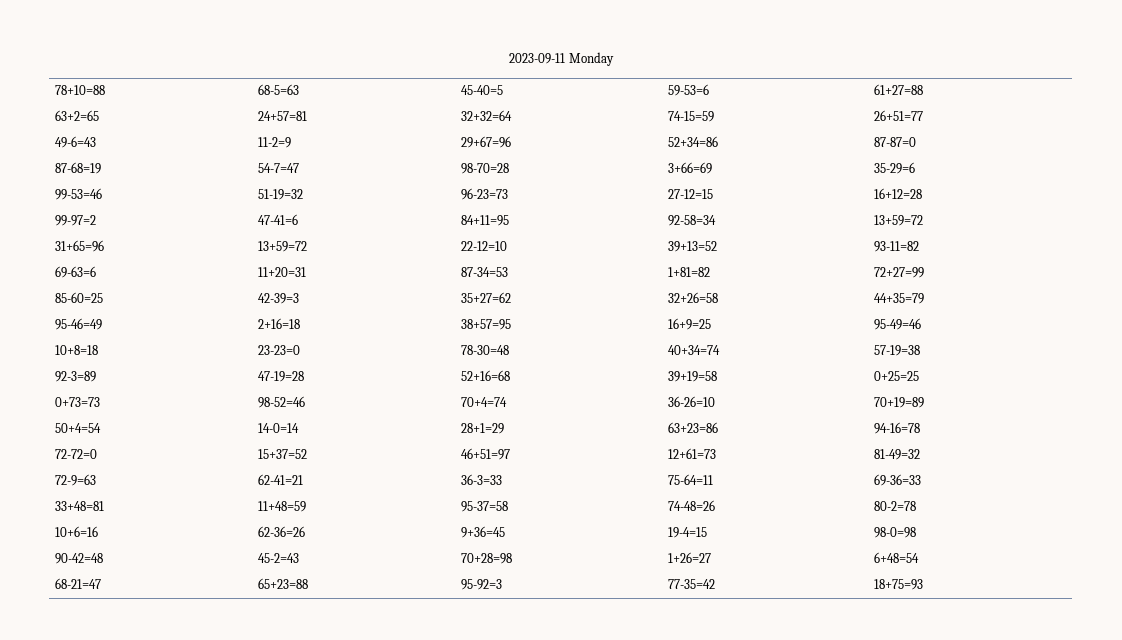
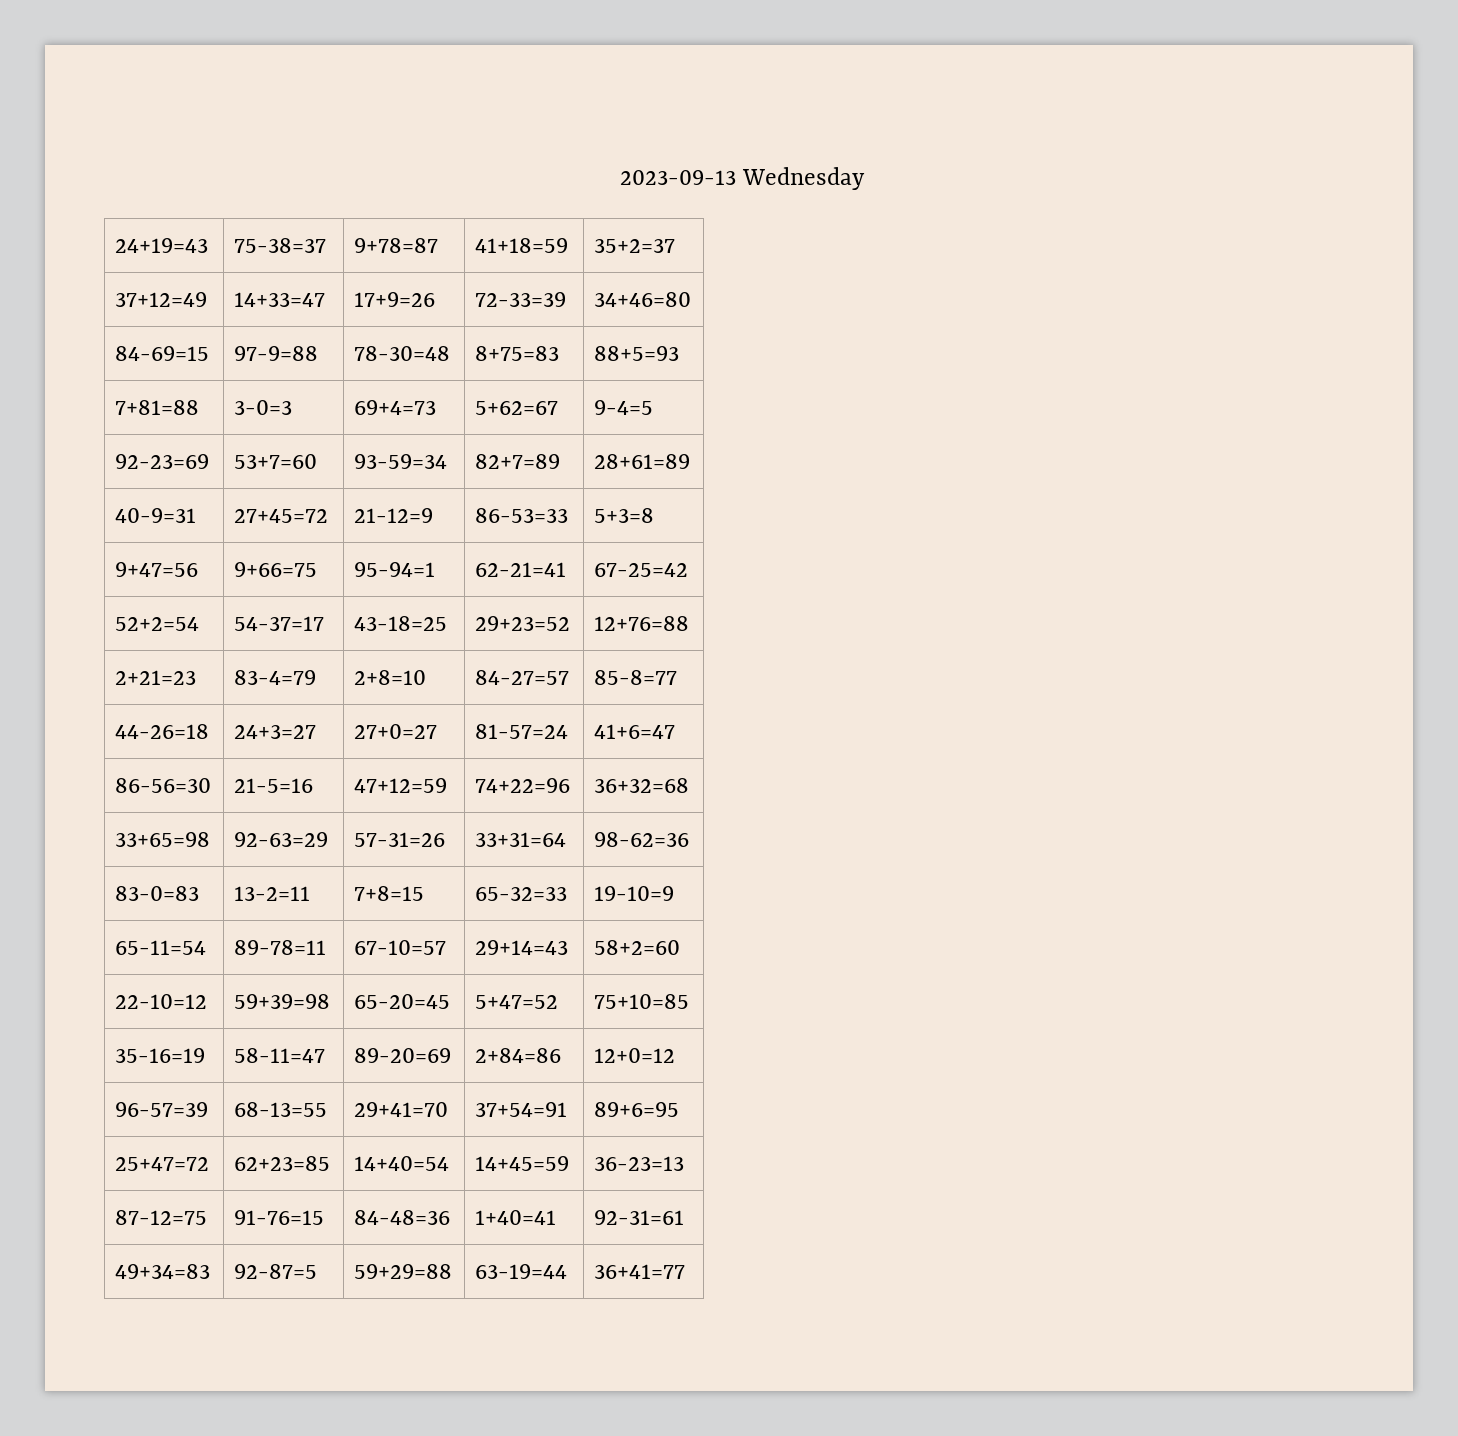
[509,52,614,66] [54,85,105,95] [257,84,299,95] [460,85,503,95] [667,84,709,96] [873,84,923,95] [54,110,99,121] [257,111,307,121] [460,110,512,121] [667,111,714,122] [873,110,923,121] [54,136,96,148] [257,137,291,148] [460,136,511,148] [667,136,718,147] [873,137,916,147] [54,162,101,174] [257,163,299,173] [460,163,509,174] [667,162,712,174] [873,162,915,174] [54,188,102,200] [257,189,303,200] [460,188,508,200] [667,189,713,199] [873,188,922,199] [54,215,96,226] [257,214,298,225] [460,215,509,226] [667,215,716,226] [873,215,923,226] [54,240,104,252] [257,241,307,252] [460,241,507,251] [667,241,717,252] [873,241,919,252] [54,266,96,278] [257,267,306,277] [460,267,508,277] [667,267,710,277] [873,267,924,278] [54,292,103,303] [257,293,299,304] [460,292,511,303] [667,292,718,303] [873,293,924,304] [54,318,102,330] [257,318,300,329] [460,319,511,330] [667,318,711,330] [873,318,921,330] [54,345,98,355] [257,345,300,355] [460,345,509,355] [667,345,720,355] [873,345,920,356] [54,371,96,382] [257,371,304,382] [460,370,510,381] [667,371,717,382] [873,371,919,381] [54,397,100,407] [257,396,305,408] [460,397,507,407] [667,396,715,407] [873,397,924,408] [54,423,101,433] [257,423,299,433] [460,423,504,434] [667,422,718,433] [873,422,920,434] [54,449,97,459] [257,449,307,459] [460,448,510,460] [667,448,716,459] [873,449,920,460] [54,474,96,486] [257,474,303,485] [460,474,502,485] [667,474,713,485] [873,474,921,486] [54,501,104,511] [257,501,306,512] [460,501,508,512] [667,500,715,511] [873,501,916,511] [54,526,98,537] [257,526,305,537] [460,526,505,538] [667,527,707,538] [873,527,916,538] [54,553,103,564] [257,553,299,563] [460,553,512,564] [667,552,711,563] [873,552,919,563] [54,578,101,589] [257,578,308,589] [460,579,502,590] [667,579,715,589] [873,579,923,590] 2023-09-11 Monday // 78+10=88 | 68-5=63 | 45-40=5 | 59-53=6 | 61+27=88 // 63+2=65 | 24+57=81 | 32+32=64 | 74-15=59 | 26+51=77 // 49-6=43 | 11-2=9 | 29+67=96 | 52+34=86 | 87-87=0 // 87-68=19 | 54-7=47 | 98-70=28 | 3+66=69 | 35-29=6 // 99-53=46 | 51-19=32 | 96-23=73 | 27-12=15 | 16+12=28 // 99-97=2 | 47-41=6 | 84+11=95 | 92-58=34 | 13+59=72 // 31+65=96 | 13+59=72 | 22-12=10 | 39+13=52 | 93-11=82 // 69-63=6 | 11+20=31 | 87-34=53 | 1+81=82 | 72+27=99 // 85-60=25 | 42-39=3 | 35+27=62 | 32+26=58 | 44+35=79 // 95-46=49 | 2+16=18 | 38+57=95 | 16+9=25 | 95-49=46 // 10+8=18 | 23-23=0 | 78-30=48 | 40+34=74 | 57-19=38 // 92-3=89 | 47-19=28 | 52+16=68 | 39+19=58 | 0+25=25 // 0+73=73 | 98-52=46 | 70+4=74 | 36-26=10 | 70+19=89 // 50+4=54 | 14-0=14 | 28+1=29 | 63+23=86 | 94-16=78 // 72-72=0 | 15+37=52 | 46+51=97 | 12+61=73 | 81-49=32 // 72-9=63 | 62-41=21 | 36-3=33 | 75-64=11 | 69-36=33 // 33+48=81 | 11+48=59 | 95-37=58 | 74-48=26 | 80-2=78 // 10+6=16 | 62-36=26 | 9+36=45 | 19-4=15 | 98-0=98 // 90-42=48 | 45-2=43 | 70+28=98 | 1+26=27 | 6+48=54 // 68-21=47 | 65+23=88 | 95-92=3 | 77-35=42 | 18+75=93 -> [619,167,866,190] [115,238,209,253] [234,238,327,253] [354,238,439,253] [475,238,569,253] [594,239,676,253] [115,292,208,307] [234,292,326,307] [354,292,436,307] [475,292,567,307] [594,292,692,307] [115,346,210,361] [234,346,319,361] [354,346,451,361] [475,346,560,361] [594,346,680,361] [115,400,200,415] [234,400,293,415] [354,400,437,415] [475,401,559,415] [594,400,654,415] [115,454,210,469] [234,454,318,469] [354,454,448,469] [475,454,561,469] [594,454,691,469] [115,508,197,523] [234,509,329,523] [354,508,434,523] [475,508,569,523] [594,508,655,523] [115,562,199,577] [234,562,318,577] [354,562,436,577] [475,562,567,577] [594,563,689,577] [115,617,200,631] [234,616,325,631] [354,616,448,631] [475,616,571,631] [594,616,690,631] [115,670,197,685] [234,670,317,685] [354,670,427,685] [475,670,570,685] [594,670,678,685] [115,724,210,739] [234,725,317,739] [354,724,438,739] [475,724,569,739] [594,724,676,739] [115,778,212,793] [234,778,314,793] [354,778,448,793] [475,778,571,793] [594,778,690,793] [115,832,211,847] [234,832,329,847] [354,832,446,847] [475,832,567,847] [594,832,690,847] [115,886,200,901] [234,886,311,901] [354,886,425,901] [475,887,568,901] [594,886,675,901] [115,940,207,955] [234,940,327,955] [354,940,447,955] [475,940,569,955] [594,940,681,955] [115,994,208,1009] [234,994,331,1009] [354,994,451,1009] [475,995,559,1009] [594,994,690,1009] [115,1048,206,1063] [234,1048,326,1063] [354,1048,452,1063] [475,1048,562,1063] [594,1048,676,1063] [115,1102,209,1117] [234,1102,328,1117] [354,1102,449,1117] [475,1102,568,1117] [594,1102,680,1117] [115,1157,210,1171] [234,1156,331,1171] [354,1156,450,1171] [475,1156,570,1171] [594,1156,685,1171] [115,1210,208,1225] [234,1210,325,1225] [354,1210,451,1225] [475,1210,557,1225] [594,1210,685,1225] [115,1264,211,1279] [234,1264,318,1279] [354,1264,453,1279] [475,1264,568,1279] [594,1264,686,1279] 2023-09-13 Wednesday // 24+19=43 | 75-38=37 | 9+78=87 | 41+18=59 | 35+2=37 // 37+12=49 | 14+33=47 | 17+9=26 | 72-33=39 | 34+46=80 // 84-69=15 | 97-9=88 | 78-30=48 | 8+75=83 | 88+5=93 // 7+81=88 | 3-0=3 | 69+4=73 | 5+62=67 | 9-4=5 // 92-23=69 | 53+7=60 | 93-59=34 | 82+7=89 | 28+61=89 // 40-9=31 | 27+45=72 | 21-12=9 | 86-53=33 | 5+3=8 // 9+47=56 | 9+66=75 | 95-94=1 | 62-21=41 | 67-25=42 // 52+2=54 | 54-37=17 | 43-18=25 | 29+23=52 | 12+76=88 // 2+21=23 | 83-4=79 | 2+8=10 | 84-27=57 | 85-8=77 // 44-26=18 | 24+3=27 | 27+0=27 | 81-57=24 | 41+6=47 // 86-56=30 | 21-5=16 | 47+12=59 | 74+22=96 | 36+32=68 // 33+65=98 | 92-63=29 | 57-31=26 | 33+31=64 | 98-62=36 // 83-0=83 | 13-2=11 | 7+8=15 | 65-32=33 | 19-10=9 // 65-11=54 | 89-78=11 | 67-10=57 | 29+14=43 | 58+2=60 // 22-10=12 | 59+39=98 | 65-20=45 | 5+47=52 | 75+10=85 // 35-16=19 | 58-11=47 | 89-20=69 | 2+84=86 | 12+0=12 // 96-57=39 | 68-13=55 | 29+41=70 | 37+54=91 | 89+6=95 // 25+47=72 | 62+23=85 | 14+40=54 | 14+45=59 | 36-23=13 // 87-12=75 | 91-76=15 | 84-48=36 | 1+40=41 | 92-31=61 // 49+34=83 | 92-87=5 | 59+29=88 | 63-19=44 | 36+41=77

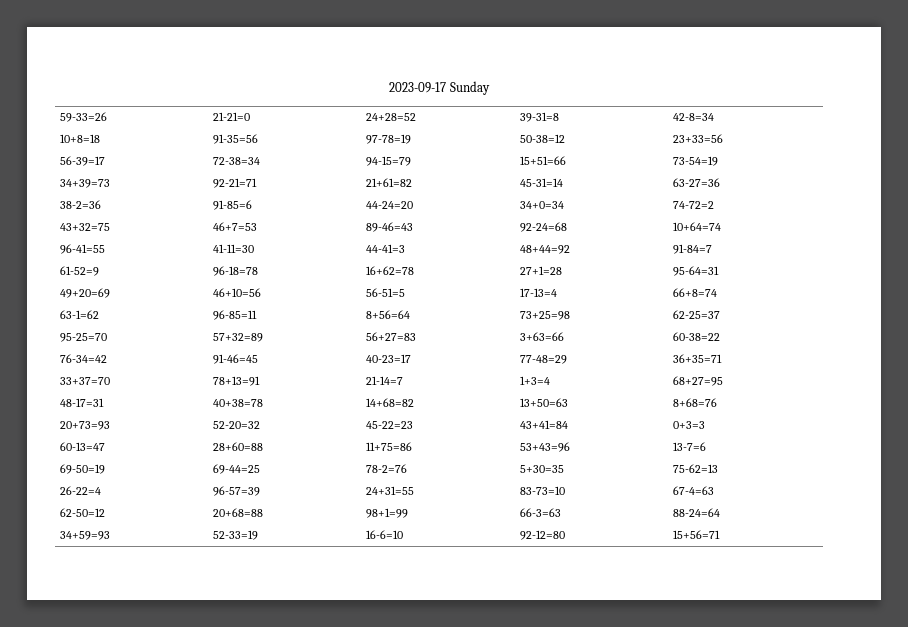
[619,167,866,190] [115,238,209,253] [234,238,327,253] [354,238,439,253] [475,238,569,253] [594,239,676,253] [115,292,208,307] [234,292,326,307] [354,292,436,307] [475,292,567,307] [594,292,692,307] [115,346,210,361] [234,346,319,361] [354,346,451,361] [475,346,560,361] [594,346,680,361] [115,400,200,415] [234,400,293,415] [354,400,437,415] [475,401,559,415] [594,400,654,415] [115,454,210,469] [234,454,318,469] [354,454,448,469] [475,454,561,469] [594,454,691,469] [115,508,197,523] [234,509,329,523] [354,508,434,523] [475,508,569,523] [594,508,655,523] [115,562,199,577] [234,562,318,577] [354,562,436,577] [475,562,567,577] [594,563,689,577] [115,617,200,631] [234,616,325,631] [354,616,448,631] [475,616,571,631] [594,616,690,631] [115,670,197,685] [234,670,317,685] [354,670,427,685] [475,670,570,685] [594,670,678,685] [115,724,210,739] [234,725,317,739] [354,724,438,739] [475,724,569,739] [594,724,676,739] [115,778,212,793] [234,778,314,793] [354,778,448,793] [475,778,571,793] [594,778,690,793] [115,832,211,847] [234,832,329,847] [354,832,446,847] [475,832,567,847] [594,832,690,847] [115,886,200,901] [234,886,311,901] [354,886,425,901] [475,887,568,901] [594,886,675,901] [115,940,207,955] [234,940,327,955] [354,940,447,955] [475,940,569,955] [594,940,681,955] [115,994,208,1009] [234,994,331,1009] [354,994,451,1009] [475,995,559,1009] [594,994,690,1009] [115,1048,206,1063] [234,1048,326,1063] [354,1048,452,1063] [475,1048,562,1063] [594,1048,676,1063] [115,1102,209,1117] [234,1102,328,1117] [354,1102,449,1117] [475,1102,568,1117] [594,1102,680,1117] [115,1157,210,1171] [234,1156,331,1171] [354,1156,450,1171] [475,1156,570,1171] [594,1156,685,1171] [115,1210,208,1225] [234,1210,325,1225] [354,1210,451,1225] [475,1210,557,1225] [594,1210,685,1225] [115,1264,211,1279] [234,1264,318,1279] [354,1264,453,1279] [475,1264,568,1279] [594,1264,686,1279] 2023-09-13 Wednesday // 24+19=43 | 75-38=37 | 9+78=87 | 41+18=59 | 35+2=37 // 37+12=49 | 14+33=47 | 17+9=26 | 72-33=39 | 34+46=80 // 84-69=15 | 97-9=88 | 78-30=48 | 8+75=83 | 88+5=93 // 7+81=88 | 3-0=3 | 69+4=73 | 5+62=67 | 9-4=5 // 92-23=69 | 53+7=60 | 93-59=34 | 82+7=89 | 28+61=89 // 40-9=31 | 27+45=72 | 21-12=9 | 86-53=33 | 5+3=8 // 9+47=56 | 9+66=75 | 95-94=1 | 62-21=41 | 67-25=42 // 52+2=54 | 54-37=17 | 43-18=25 | 29+23=52 | 12+76=88 // 2+21=23 | 83-4=79 | 2+8=10 | 84-27=57 | 85-8=77 // 44-26=18 | 24+3=27 | 27+0=27 | 81-57=24 | 41+6=47 // 86-56=30 | 21-5=16 | 47+12=59 | 74+22=96 | 36+32=68 // 33+65=98 | 92-63=29 | 57-31=26 | 33+31=64 | 98-62=36 // 83-0=83 | 13-2=11 | 7+8=15 | 65-32=33 | 19-10=9 // 65-11=54 | 89-78=11 | 67-10=57 | 29+14=43 | 58+2=60 // 22-10=12 | 59+39=98 | 65-20=45 | 5+47=52 | 75+10=85 // 35-16=19 | 58-11=47 | 89-20=69 | 2+84=86 | 12+0=12 // 96-57=39 | 68-13=55 | 29+41=70 | 37+54=91 | 89+6=95 // 25+47=72 | 62+23=85 | 14+40=54 | 14+45=59 | 36-23=13 // 87-12=75 | 91-76=15 | 84-48=36 | 1+40=41 | 92-31=61 // 49+34=83 | 92-87=5 | 59+29=88 | 63-19=44 | 36+41=77 -> [389,81,490,95] [60,112,108,122] [213,112,251,121] [366,113,417,121] [520,112,560,122] [673,113,715,121] [60,134,101,143] [213,134,259,144] [366,134,412,144] [520,134,566,143] [673,134,724,143] [60,156,106,166] [213,157,261,165] [366,156,412,166] [520,156,567,165] [673,156,719,166] [60,179,111,188] [213,178,258,188] [366,178,413,187] [520,178,564,187] [673,178,721,187] [60,200,102,209] [213,200,253,210] [366,201,414,209] [520,201,565,209] [673,201,715,209] [60,223,111,231] [213,222,258,231] [366,222,414,232] [520,222,568,232] [673,222,722,231] [60,244,106,254] [213,244,255,253] [366,244,406,253] [520,245,571,254] [673,244,713,254] [60,266,100,276] [213,266,259,276] [366,266,415,275] [520,266,563,275] [673,266,720,276] [60,288,111,298] [213,288,262,297] [366,288,406,297] [520,288,558,297] [673,288,718,297] [60,310,100,319] [213,310,258,320] [366,310,411,319] [520,311,571,320] [673,310,721,319] [60,333,108,342] [213,333,264,342] [366,332,417,341] [520,332,565,341] [673,332,721,341] [60,354,108,363] [213,354,259,364] [366,354,412,363] [520,355,568,364] [673,354,723,363] [60,377,111,385] [213,376,261,386] [366,376,404,385] [520,376,551,385] [673,376,724,386] [60,398,105,407] [213,399,264,407] [366,398,415,407] [520,398,569,407] [673,398,718,407] [60,421,111,430] [213,421,261,429] [366,421,414,429] [520,420,569,429] [673,421,706,429] [60,442,106,451] [213,442,264,451] [366,442,413,451] [520,442,571,452] [673,442,707,451] [60,464,106,474] [213,464,261,474] [366,464,408,473] [520,465,565,473] [673,464,719,473] [60,486,102,495] [213,486,261,496] [366,486,415,495] [520,486,566,495] [673,486,715,495] [60,508,106,517] [213,508,264,517] [366,508,409,518] [520,508,562,517] [673,508,721,517] [60,531,111,540] [213,530,259,540] [366,530,404,539] [520,530,566,540] [673,530,721,539] 2023-09-17 Sunday // 59-33=26 | 21-21=0 | 24+28=52 | 39-31=8 | 42-8=34 // 10+8=18 | 91-35=56 | 97-78=19 | 50-38=12 | 23+33=56 // 56-39=17 | 72-38=34 | 94-15=79 | 15+51=66 | 73-54=19 // 34+39=73 | 92-21=71 | 21+61=82 | 45-31=14 | 63-27=36 // 38-2=36 | 91-85=6 | 44-24=20 | 34+0=34 | 74-72=2 // 43+32=75 | 46+7=53 | 89-46=43 | 92-24=68 | 10+64=74 // 96-41=55 | 41-11=30 | 44-41=3 | 48+44=92 | 91-84=7 // 61-52=9 | 96-18=78 | 16+62=78 | 27+1=28 | 95-64=31 // 49+20=69 | 46+10=56 | 56-51=5 | 17-13=4 | 66+8=74 // 63-1=62 | 96-85=11 | 8+56=64 | 73+25=98 | 62-25=37 // 95-25=70 | 57+32=89 | 56+27=83 | 3+63=66 | 60-38=22 // 76-34=42 | 91-46=45 | 40-23=17 | 77-48=29 | 36+35=71 // 33+37=70 | 78+13=91 | 21-14=7 | 1+3=4 | 68+27=95 // 48-17=31 | 40+38=78 | 14+68=82 | 13+50=63 | 8+68=76 // 20+73=93 | 52-20=32 | 45-22=23 | 43+41=84 | 0+3=3 // 60-13=47 | 28+60=88 | 11+75=86 | 53+43=96 | 13-7=6 // 69-50=19 | 69-44=25 | 78-2=76 | 5+30=35 | 75-62=13 // 26-22=4 | 96-57=39 | 24+31=55 | 83-73=10 | 67-4=63 // 62-50=12 | 20+68=88 | 98+1=99 | 66-3=63 | 88-24=64 // 34+59=93 | 52-33=19 | 16-6=10 | 92-12=80 | 15+56=71

